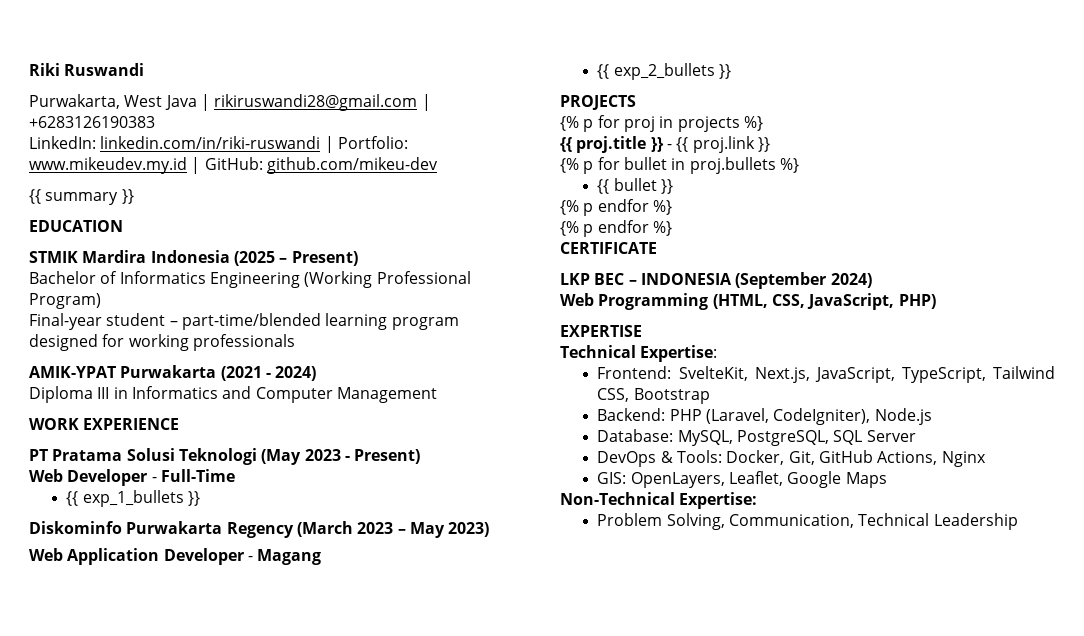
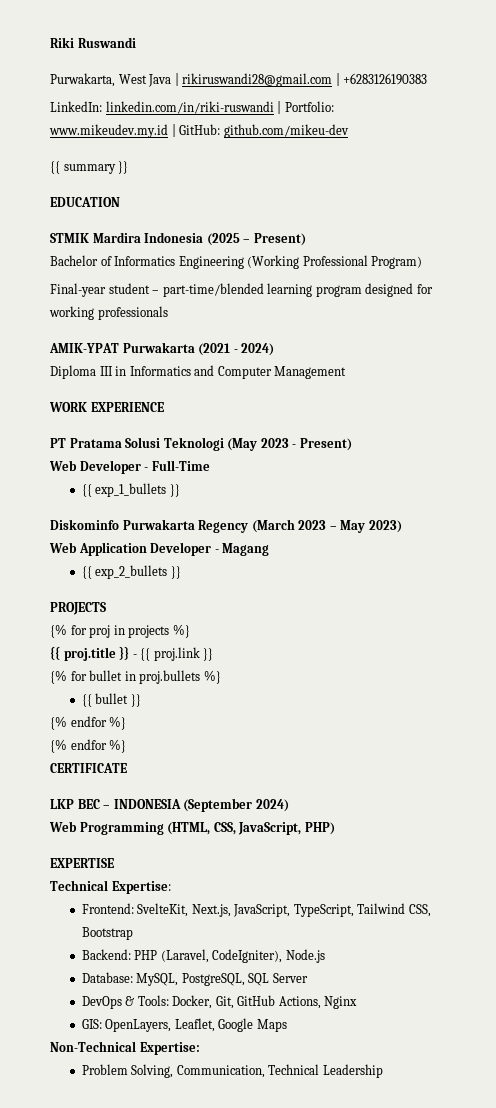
[583,119,594,132] p -> (67, 631) none
[583,161,594,174] p -> (67, 677) none
[583,203,594,216] p -> (67, 723) none
[583,224,594,237] p -> (67, 746) none

